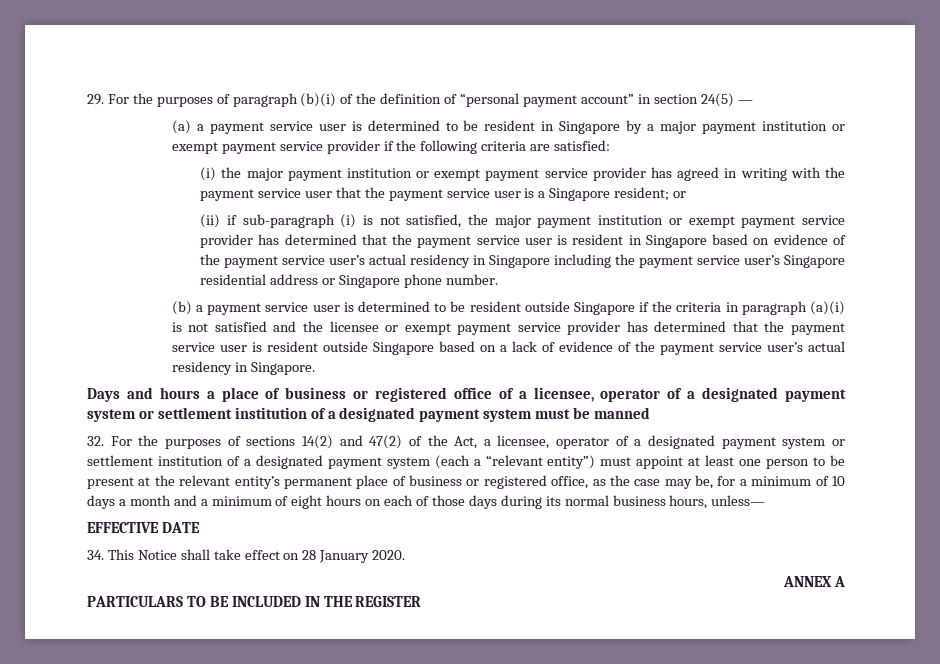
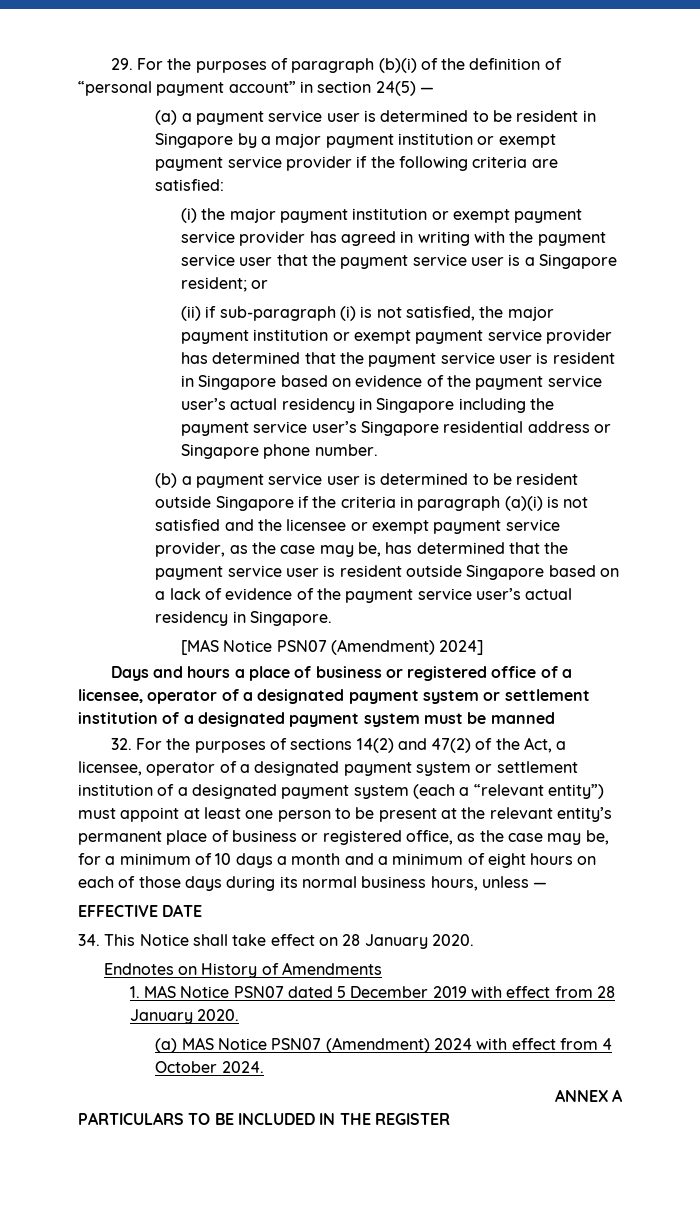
[567,321,621,335] provider -> [155,542,381,557] provider, as the case may be,
(315, 368) none -> [181,639,484,655] // [MAS Notice PSN07 (Amendment) 2024]
[711,495,766,506] unless— -> [481,876,548,888] unless —
(406, 555) none -> [103,962,383,978] [129,985,616,998] [129,1009,239,1024] [155,1037,613,1053] [155,1061,264,1073] // Endnotes on History of Amendments // 1. MAS Notice PSN07 dated 5 December 2019 with effect from 28 January 2020. // (a) MAS Notice PSN07 (Amendment) 2024 with effect from 4 October 2024.

